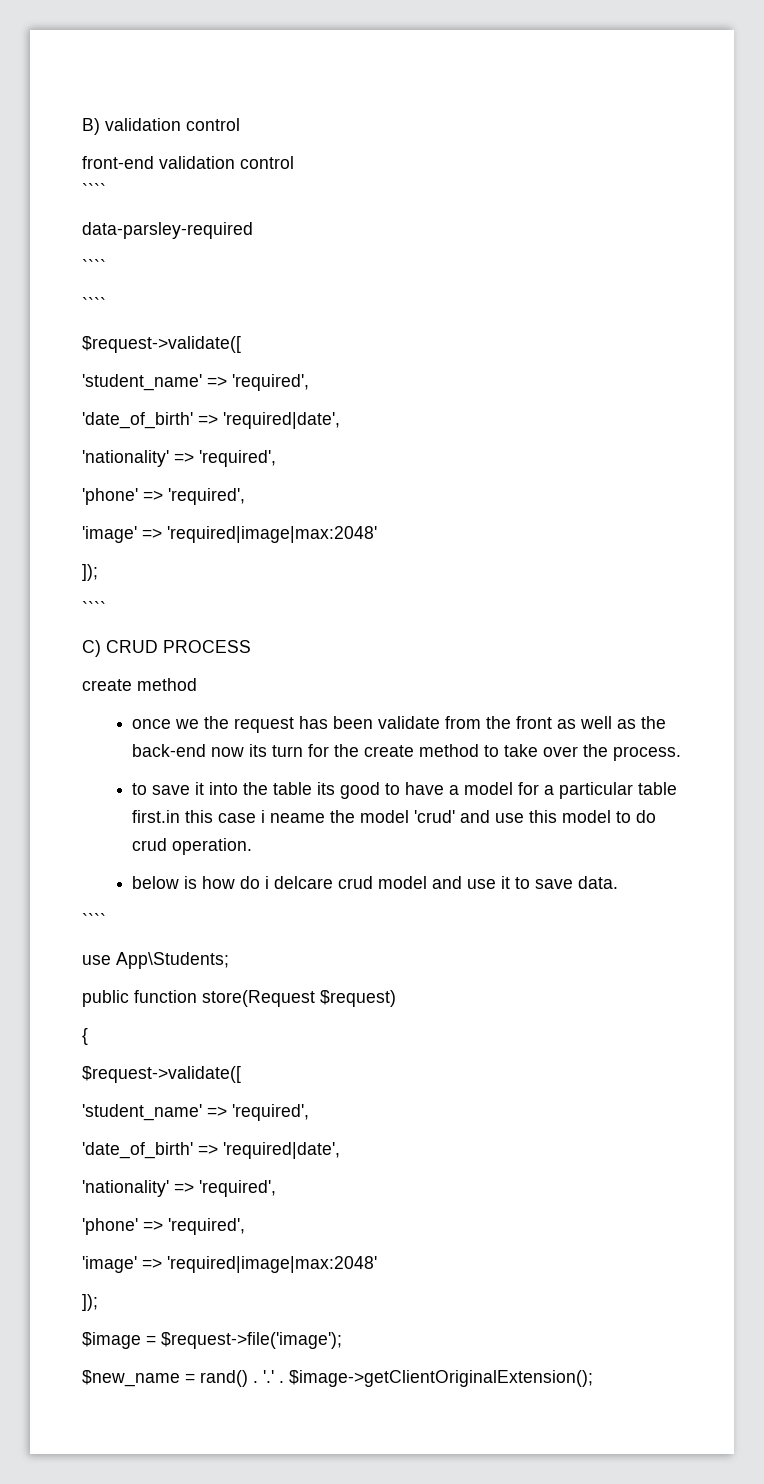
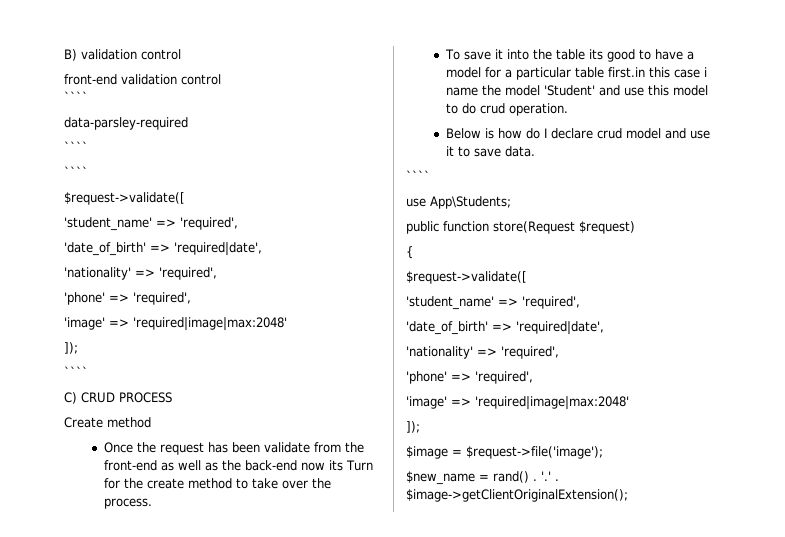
[82,679,132,691] create -> [64,417,103,428] Create
[132,719,200,729] once we -> [104,442,134,453] Once
[516,716,553,729] front -> [104,460,158,471] front-end
[272,745,304,757] turn -> [346,460,374,471] Turn
[132,783,148,795] to -> [445,49,461,60] To
[270,813,326,823] neame -> [446,87,479,96] name
[414,810,456,823] 'crud' -> [544,85,596,96] 'Student'
[132,876,180,889] below -> [446,128,482,139] Below
[265,876,334,889] i delcare -> [544,128,594,139] I declare

